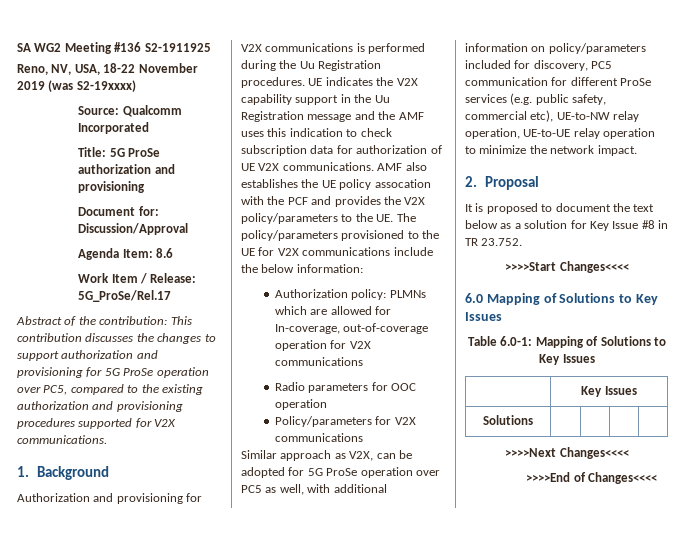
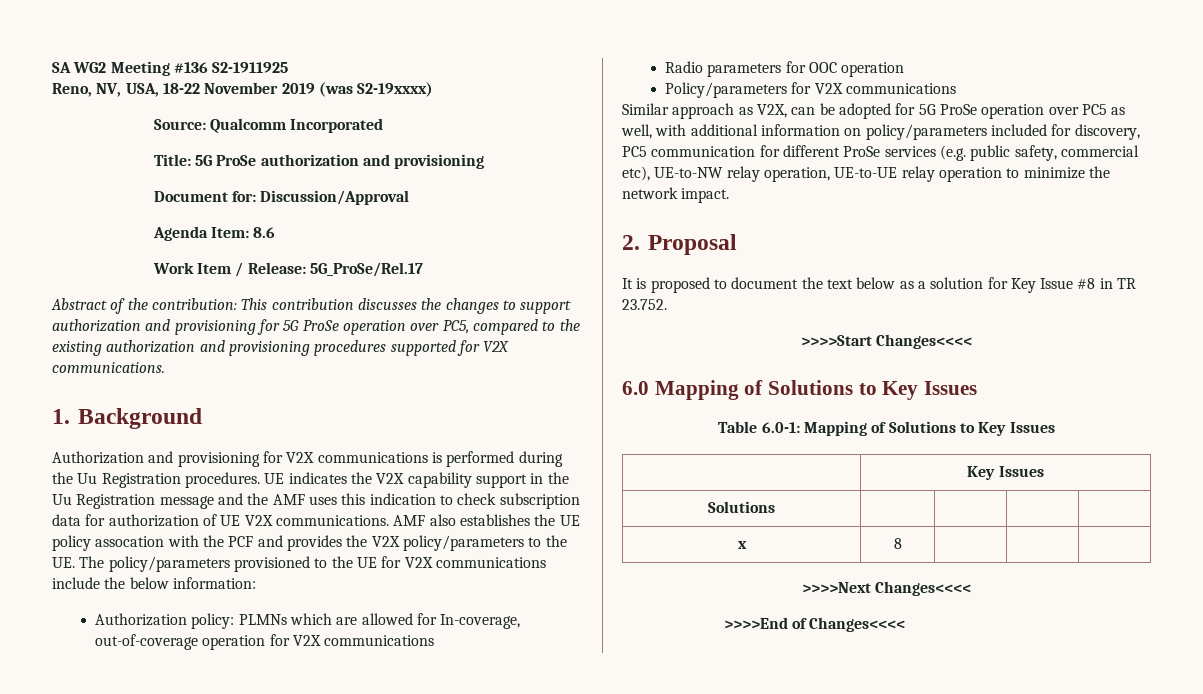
(533, 420) none -> [737,541,747,549] [893,538,902,549] // x | 8 | | |

